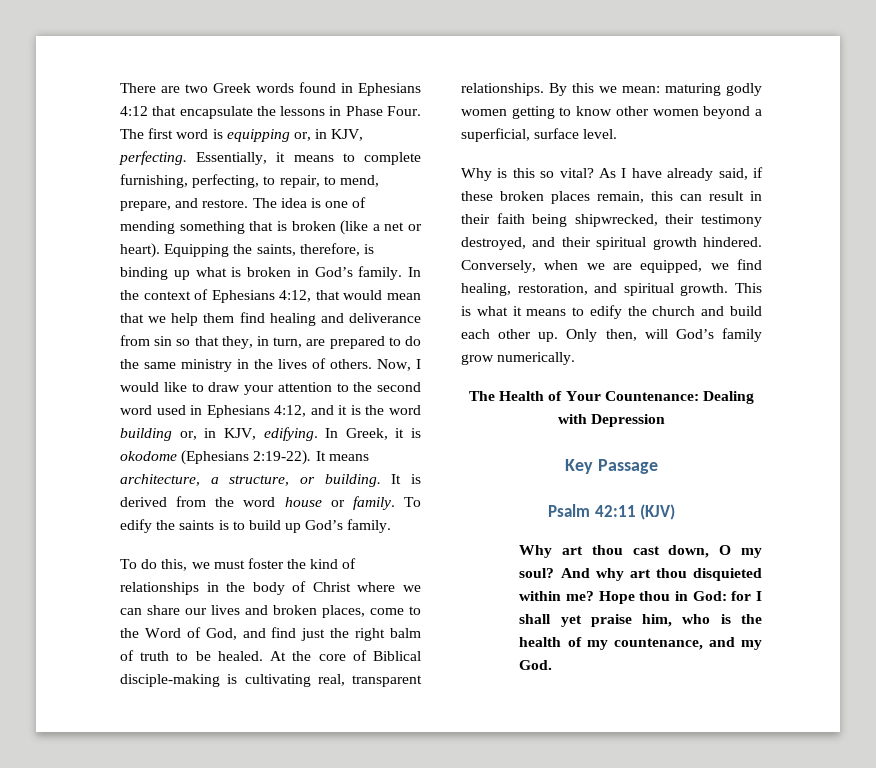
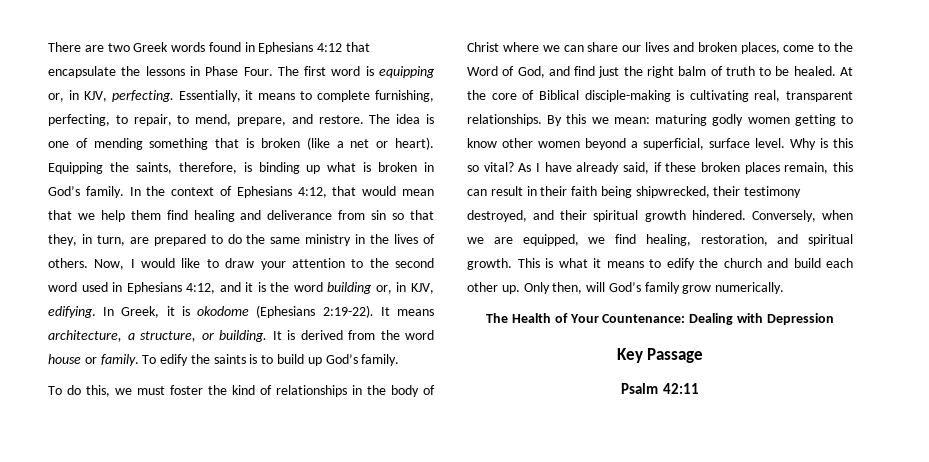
(618, 134) // -> (785, 143) none
[639,504,675,520] [519,545,762,558] [519,568,762,581] [519,591,762,604] [519,614,762,627] [519,637,762,650] [519,660,553,670] (KJV) // Why art thou cast down, O my soul? And why art thou disquieted within me? Hope thou in God: for I shall yet praise him, who is the health of my countenance, and my God. -> (699, 388) none

